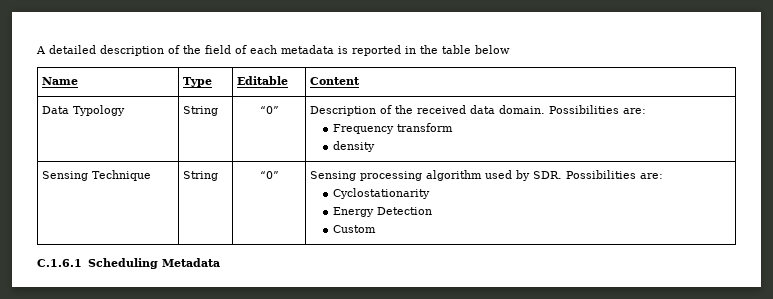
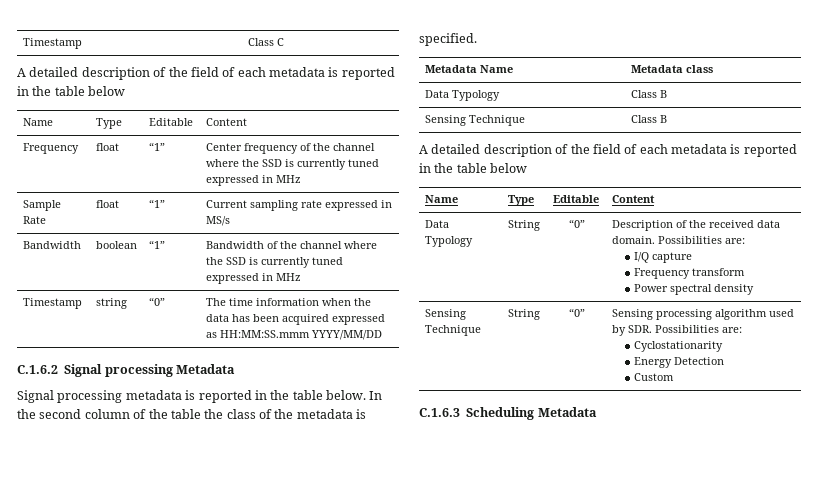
(36, 50) none -> [22,38,82,49] [247,38,284,46] [17,67,395,80] [17,86,126,96] [22,118,53,126] [95,118,122,129] [148,118,193,126] [205,118,247,126] [22,143,79,154] [95,143,119,151] [148,142,165,151] [205,143,375,154] [205,159,379,170] [205,175,301,186] [22,200,61,211] [22,216,46,224] [95,200,119,208] [148,199,165,208] [205,200,392,211] [205,216,230,226] [22,241,81,249] [95,241,137,249] [148,240,165,249] [205,241,377,249] [205,257,343,268] [205,273,301,284] [22,298,82,309] [95,298,127,309] [148,297,165,306] [205,298,371,306] [205,314,385,325] [205,330,382,340] [17,364,235,377] [17,390,383,403] [17,409,367,419] [419,33,477,46] [424,65,513,73] [630,65,713,73] [424,90,500,101] [630,90,667,98] [424,115,525,126] [630,115,667,123] Timestamp | Class C // A detailed description of the field of each metadata is reported in the table below // Name | Type | Editable | Content // Frequency | float | “1” | Center frequency of the channel where the SSD is currently tuned expressed in MHz // Sample Rate | float | “1” | Current sampling rate expressed in MS/s // Bandwidth | boolean | “1” | Bandwidth of the channel where the SSD is currently tuned expressed in MHz // Timestamp | string | “0” | The time information when the data has been acquired expressed as HH:MM:SS.mmm YYYY/MM/DD // C.1.6.2 Signal processing Metadata // Signal processing metadata is reported in the table below. In the second column of the table the class of the metadata is specified. // Metadata Name | Metadata class // Data Typology | Class B // Sensing Technique | Class B //
(646, 111) none -> [634,252,693,263] // I/Q capture
(454, 127) none -> [634,284,713,295] Power spectral
[37,259,82,267] C.1.6.1 -> [419,408,460,417] C.1.6.3

